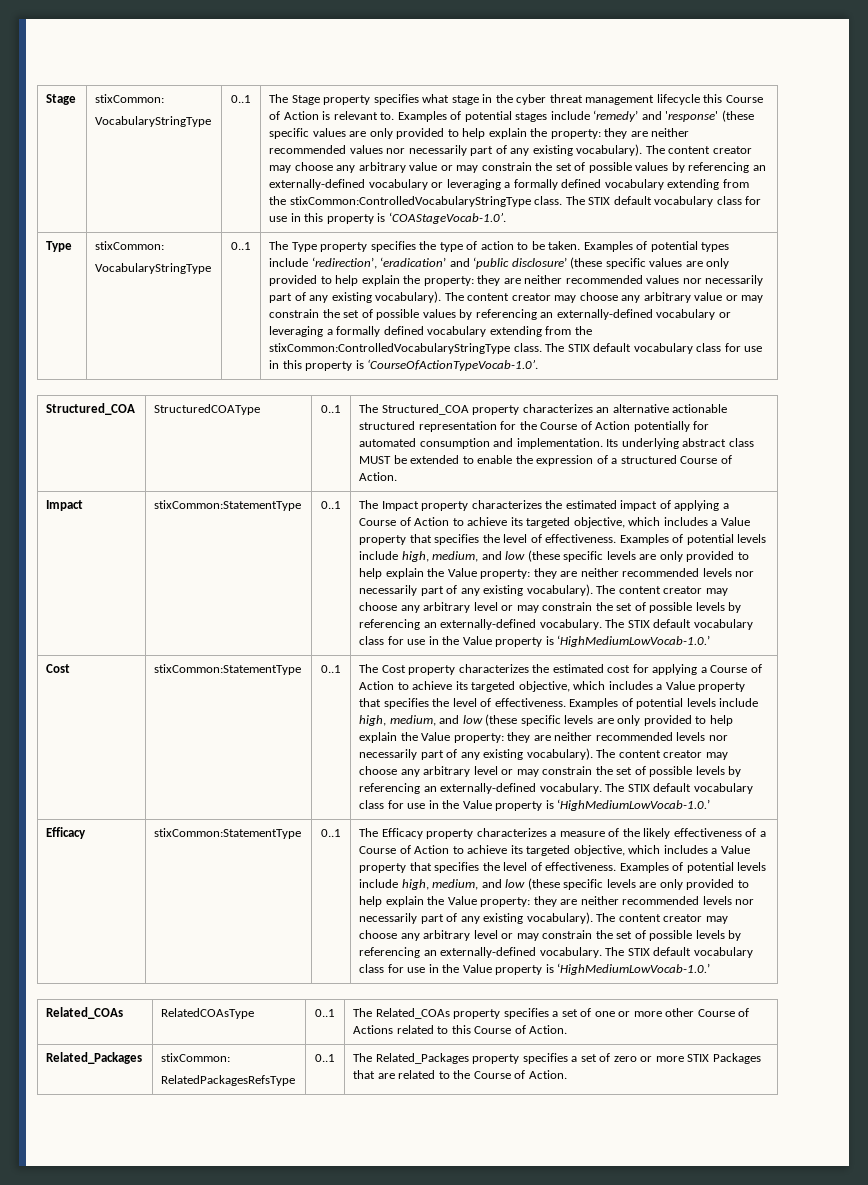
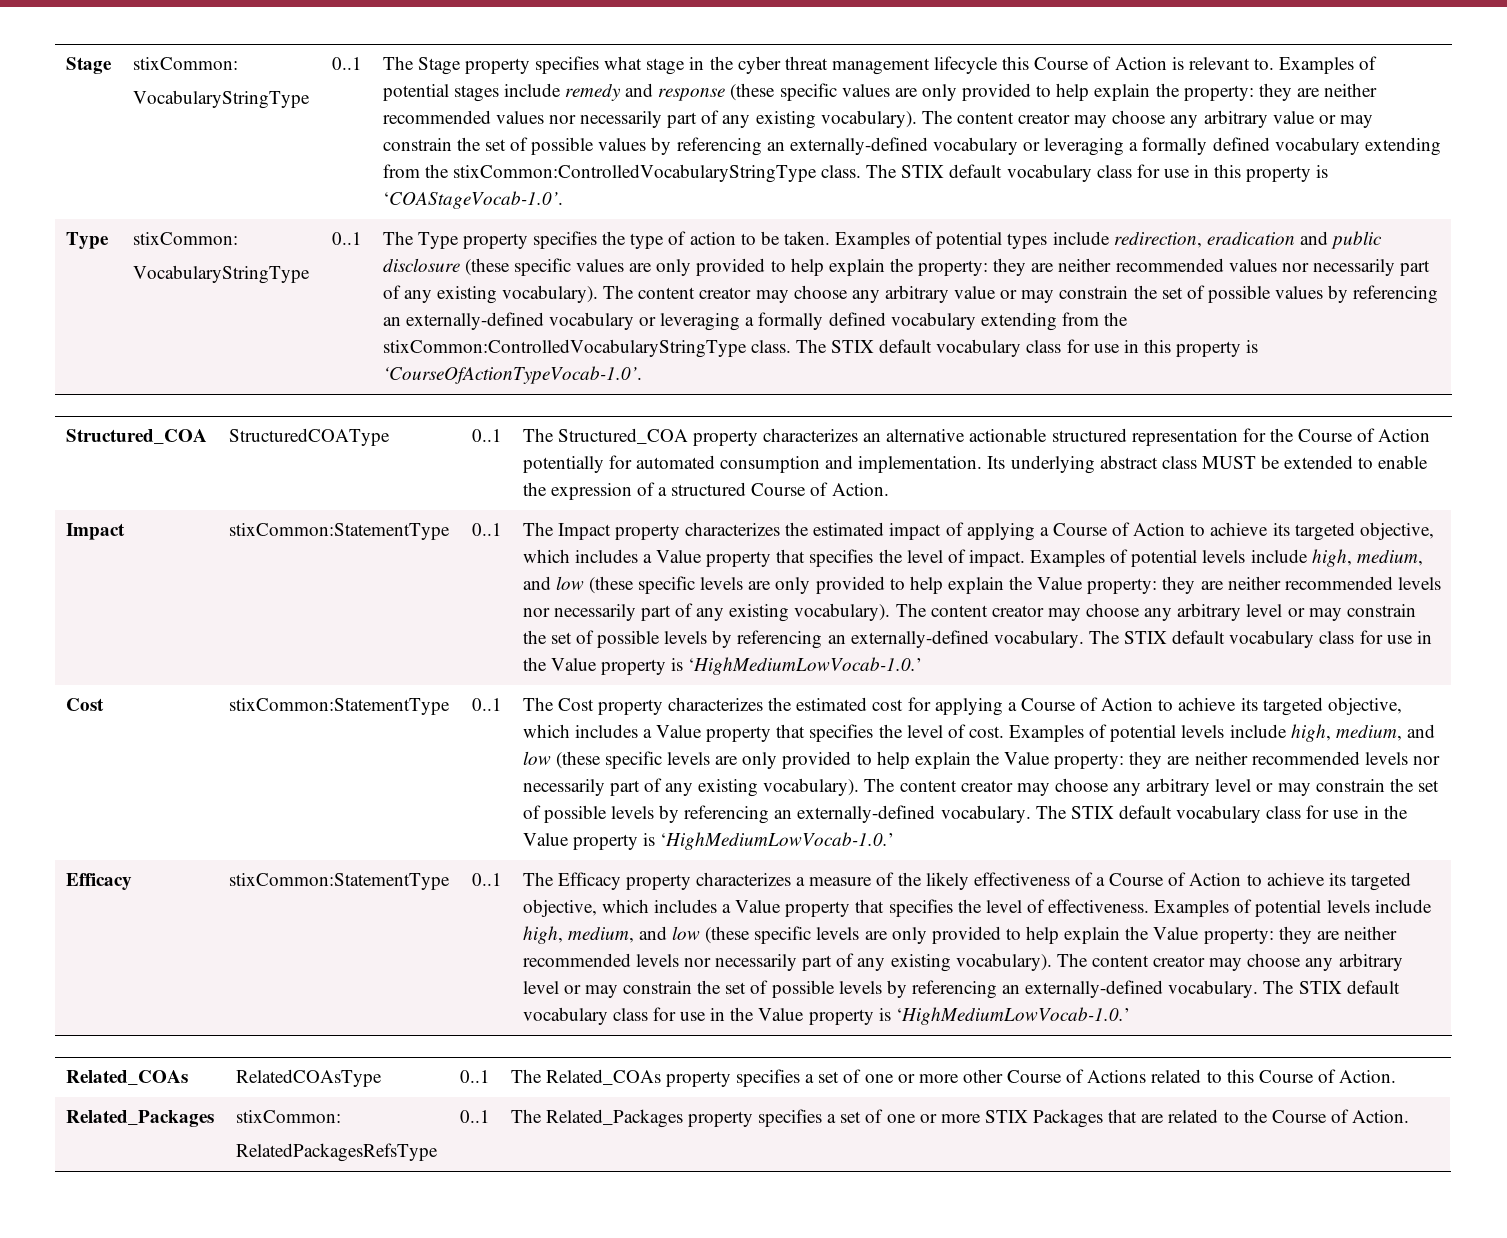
[593,110,719,122] ‘remedy’ and 'response' -> [565,83,726,101] remedy and response
[311,257,567,269] ‘redirection’, ‘eradication’ and ‘public disclosure’ -> [1113,231,1383,249] [382,258,460,272] redirection, eradication and public disclosure
[545,534,617,543] effectiveness. -> [968,550,1025,567] impact.
[494,698,566,707] effectiveness. -> [968,726,1004,738] cost.
[613,1056,637,1062] zero -> [886,1114,916,1123] one

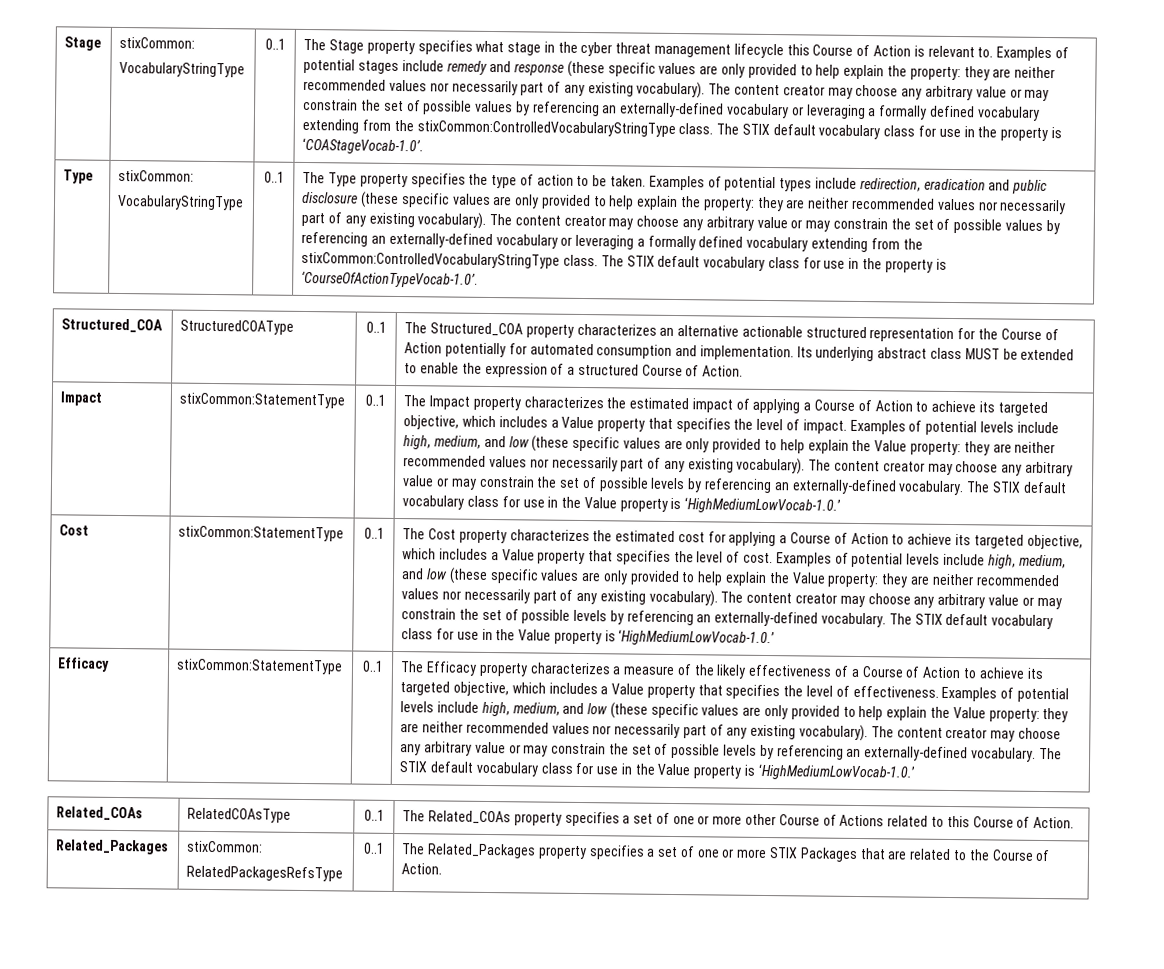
[1214,164,1242,178] this -> [977,126,998,138] the
[1143,339,1171,353] this -> [862,258,883,270] the
[700,577,744,590] levels -> [622,437,661,449] values
[1397,577,1441,590] levels -> [489,455,528,468] values
[1246,604,1283,617] level -> [402,475,435,487] value
[667,752,711,765] levels -> [540,569,580,581] values
[1364,752,1408,765] levels -> [401,588,440,600] values
[1215,779,1252,792] level -> [987,594,1019,606] value
[816,927,860,940] levels -> [701,704,740,716] values
[635,954,679,967] levels -> [551,722,590,735] values
[522,981,559,994] level -> [474,741,506,754] value

